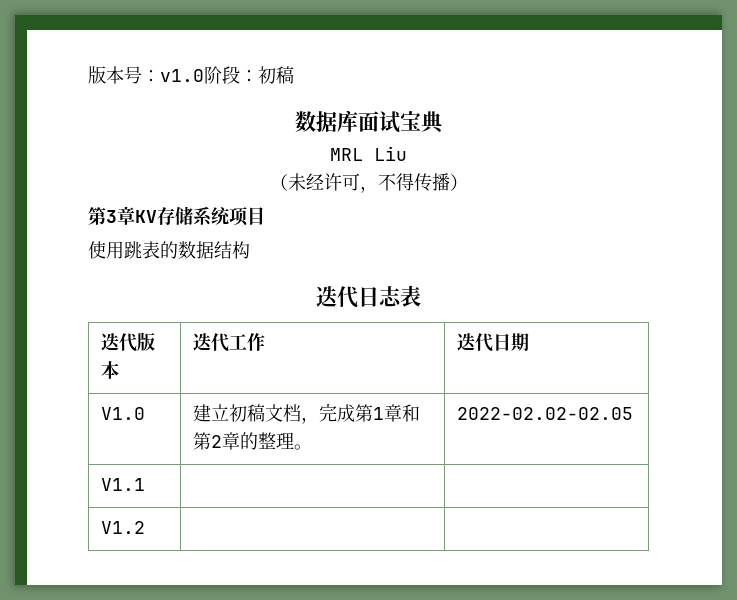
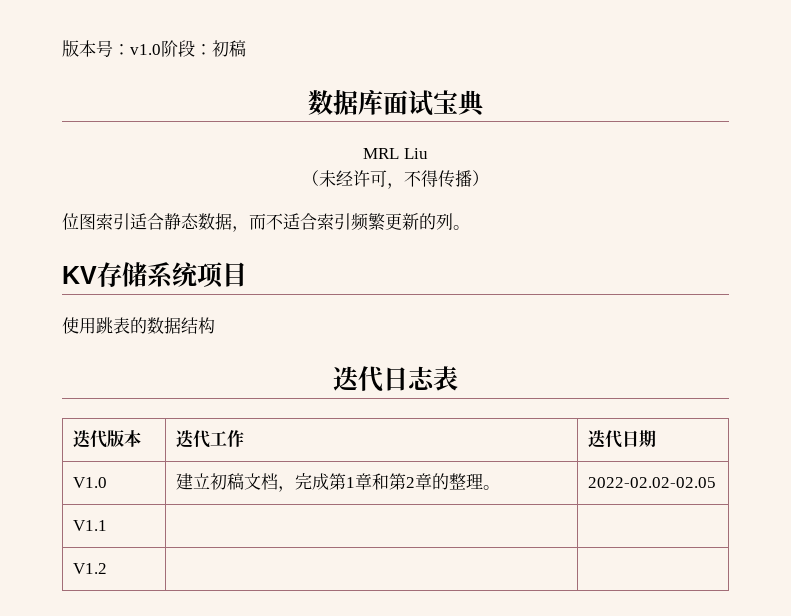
[88,206,135,225] 第3章 -> [62,213,470,232] 位图索引适合静态数据，而不适合索引频繁更新的列。 //

